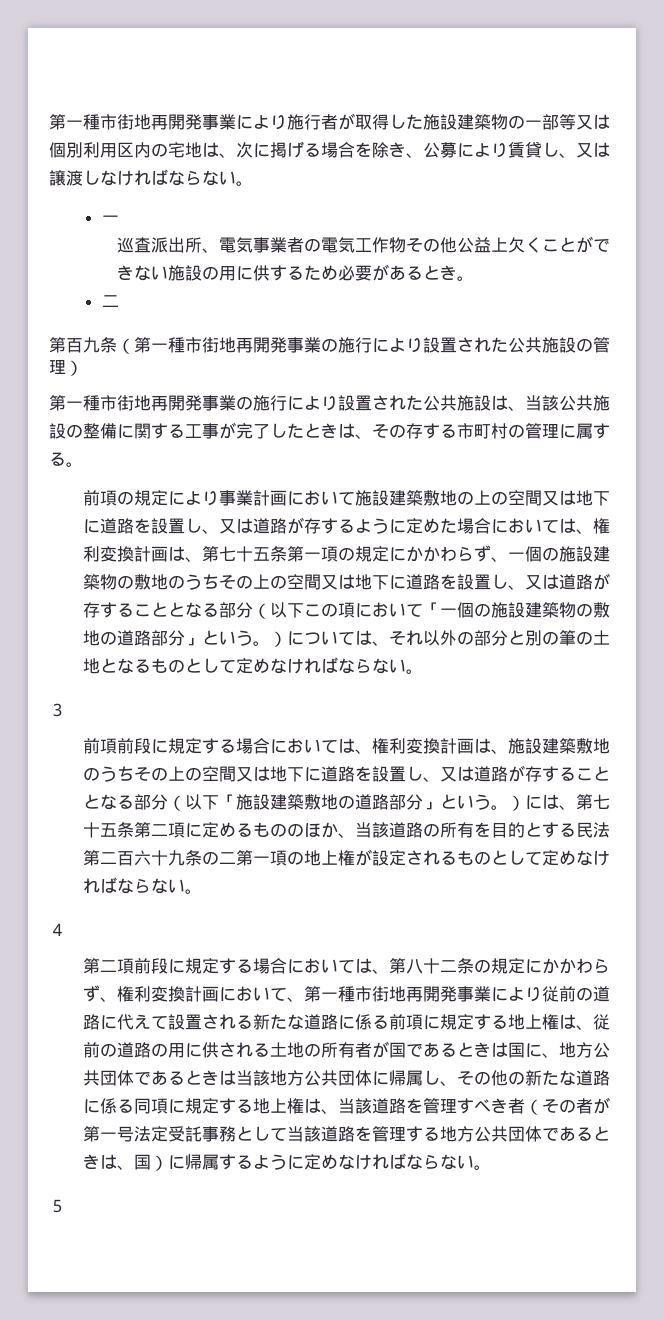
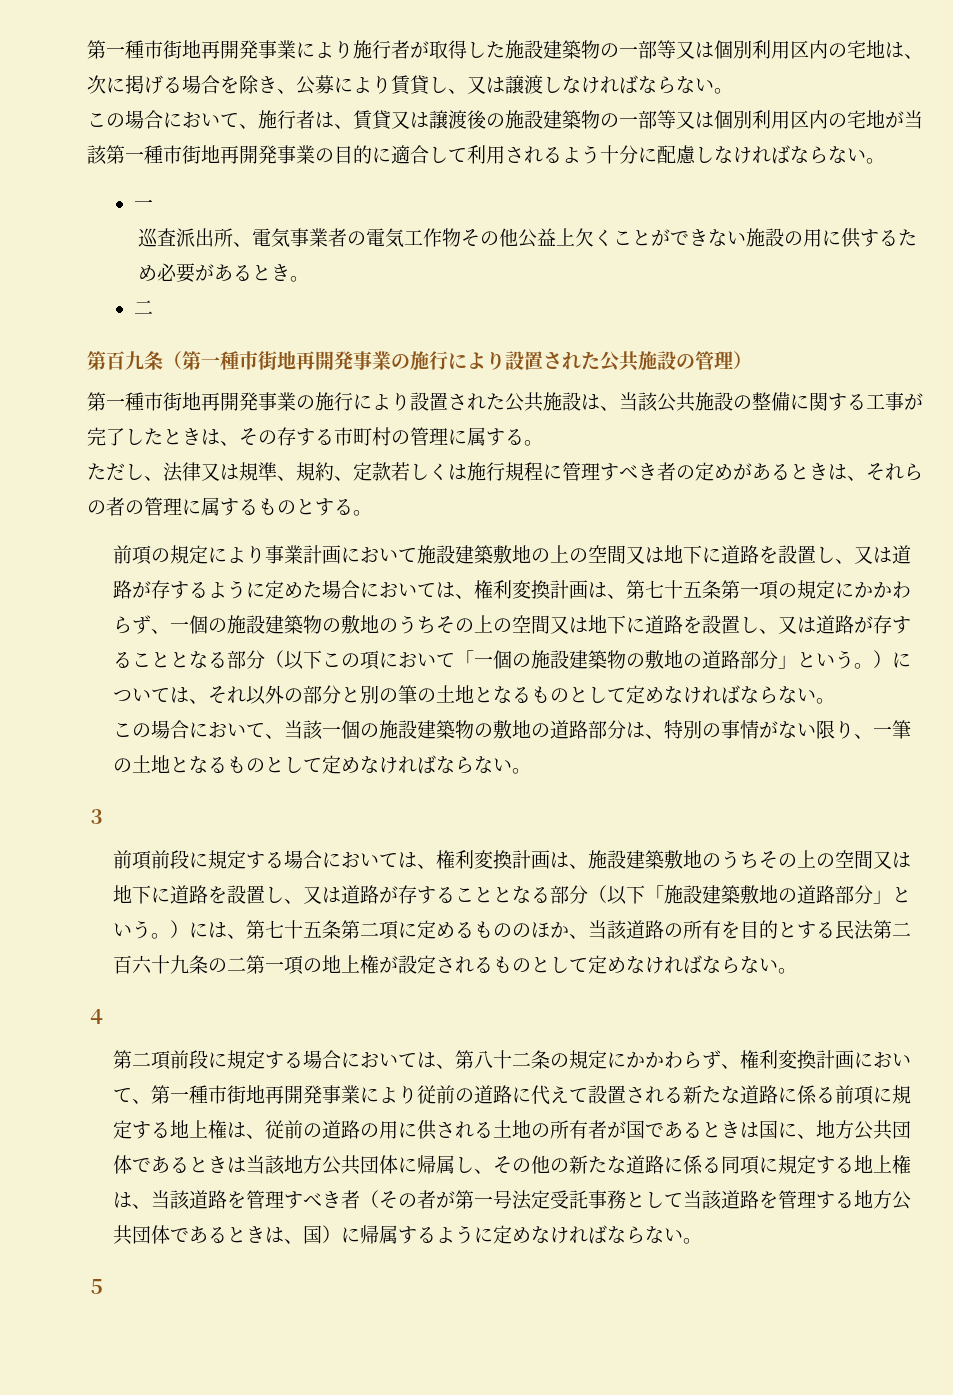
(253, 183) none -> [87,110,923,130] [87,145,885,165] // この場合において、施行者は、賃貸又は譲渡後の施設建築物の一部等又は個別利用区内の宅地が当該第一種市街地再開発事業の目的に適合して利用されるよう十分に配慮しなければならない。
(83, 464) none -> [87,462,923,482] [87,497,372,516] // ただし、法律又は規準、規約、定款若しくは施行規程に管理すべき者の定めがあるときは、それらの者の管理に属するものとする。
(423, 671) none -> [112,720,911,740] [112,755,531,774] // この場合において、当該一個の施設建築物の敷地の道路部分は、特別の事情がない限り、一筆の土地となるものとして定めなければならない。

